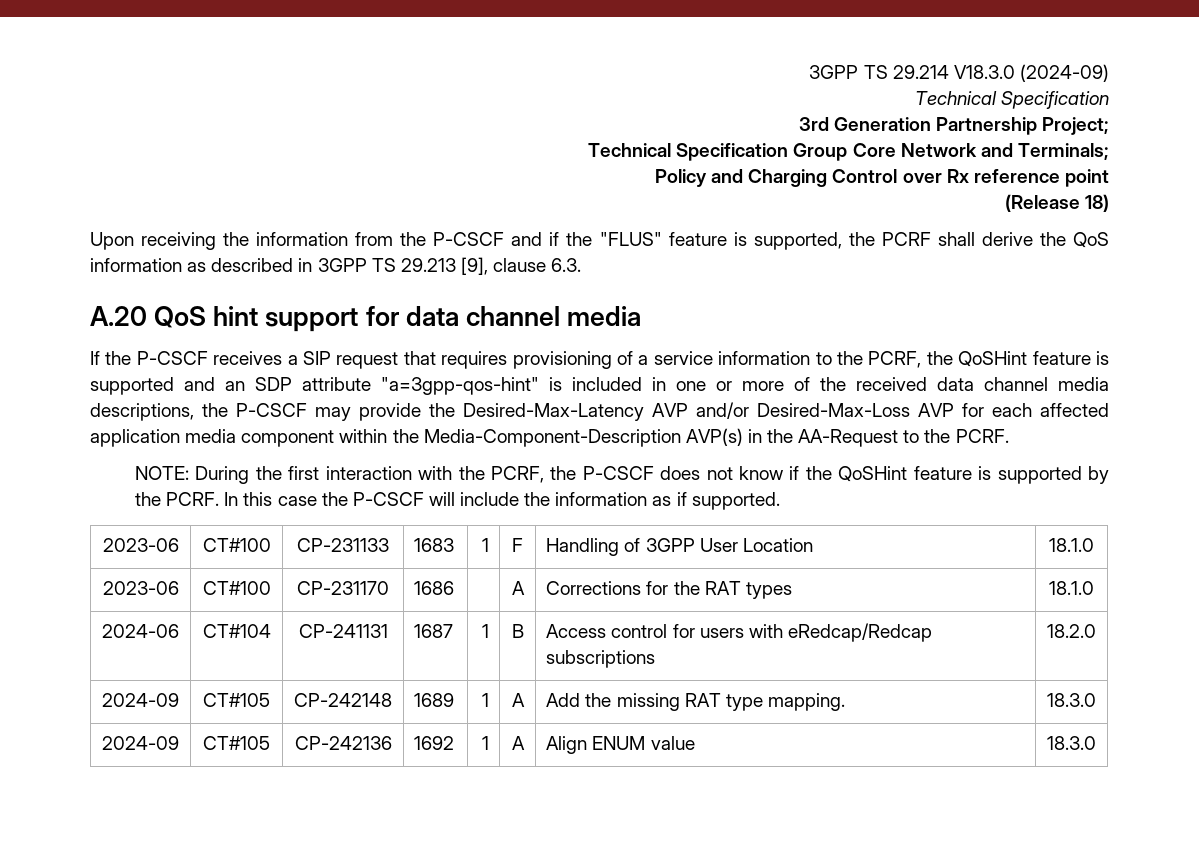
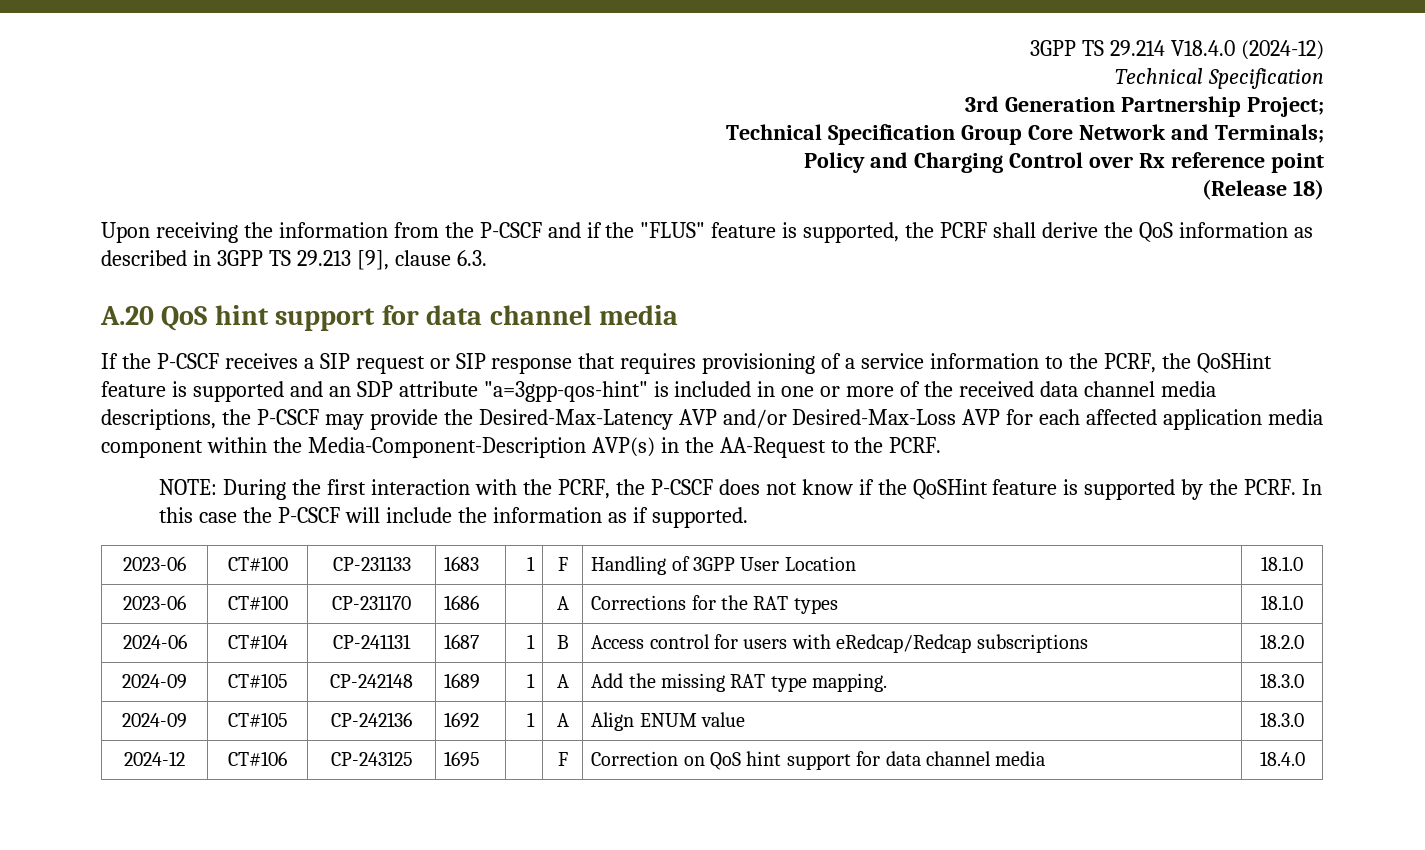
[953,64,1109,82] V18.3.0 (2024-09) -> [1171,40,1325,60] V18.4.0 (2024-12)
(399, 360) none -> [429,353,573,374] or SIP response
(1096, 743) none -> [124,751,185,766] [228,751,287,766] [330,751,413,766] [444,751,481,767] [557,752,568,766] [591,751,1046,770] [1259,751,1305,766] // 2024-12 | CT#106 | CP-243125 | 1695 | | F | Correction on QoS hint support for data channel media | 18.4.0

